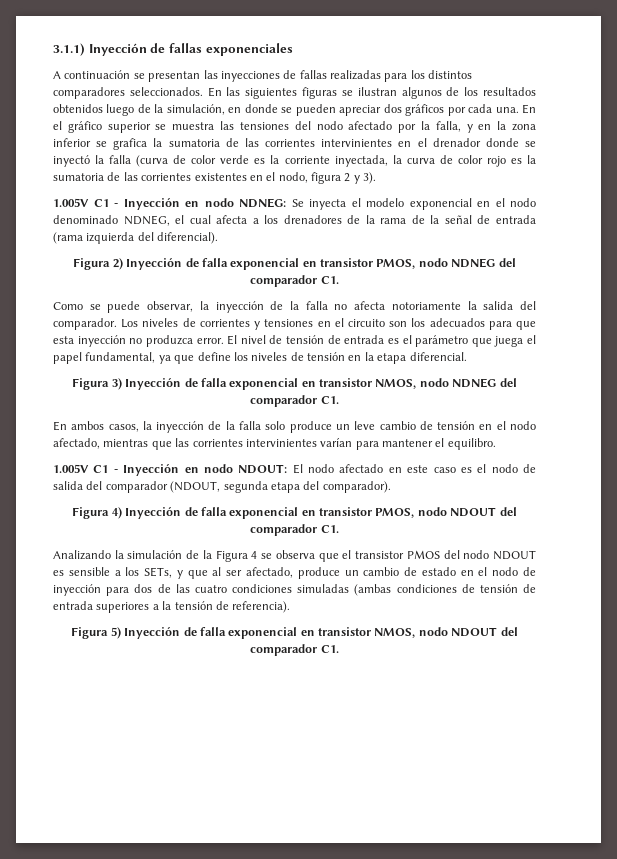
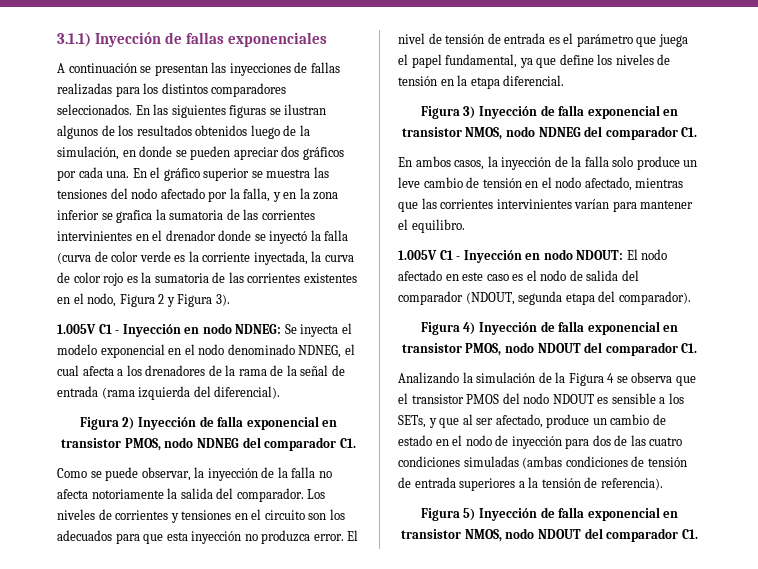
[311,172,341,184] figura -> [119,294,155,307] Figura
(360, 179) none -> [177,294,213,307] Figura

